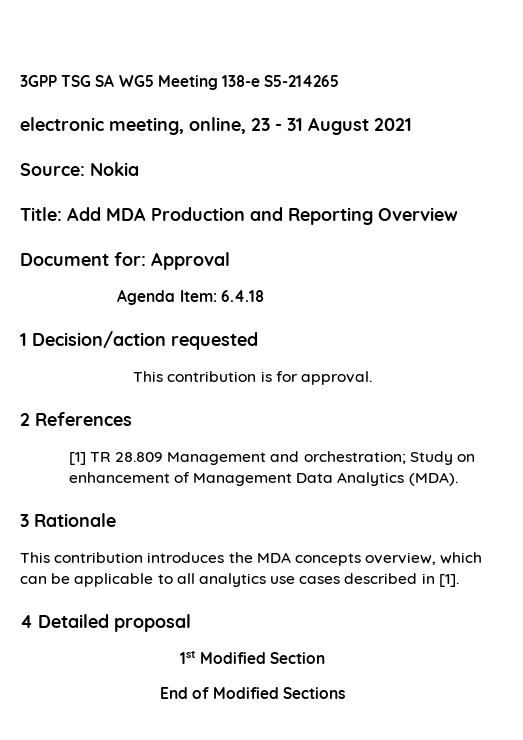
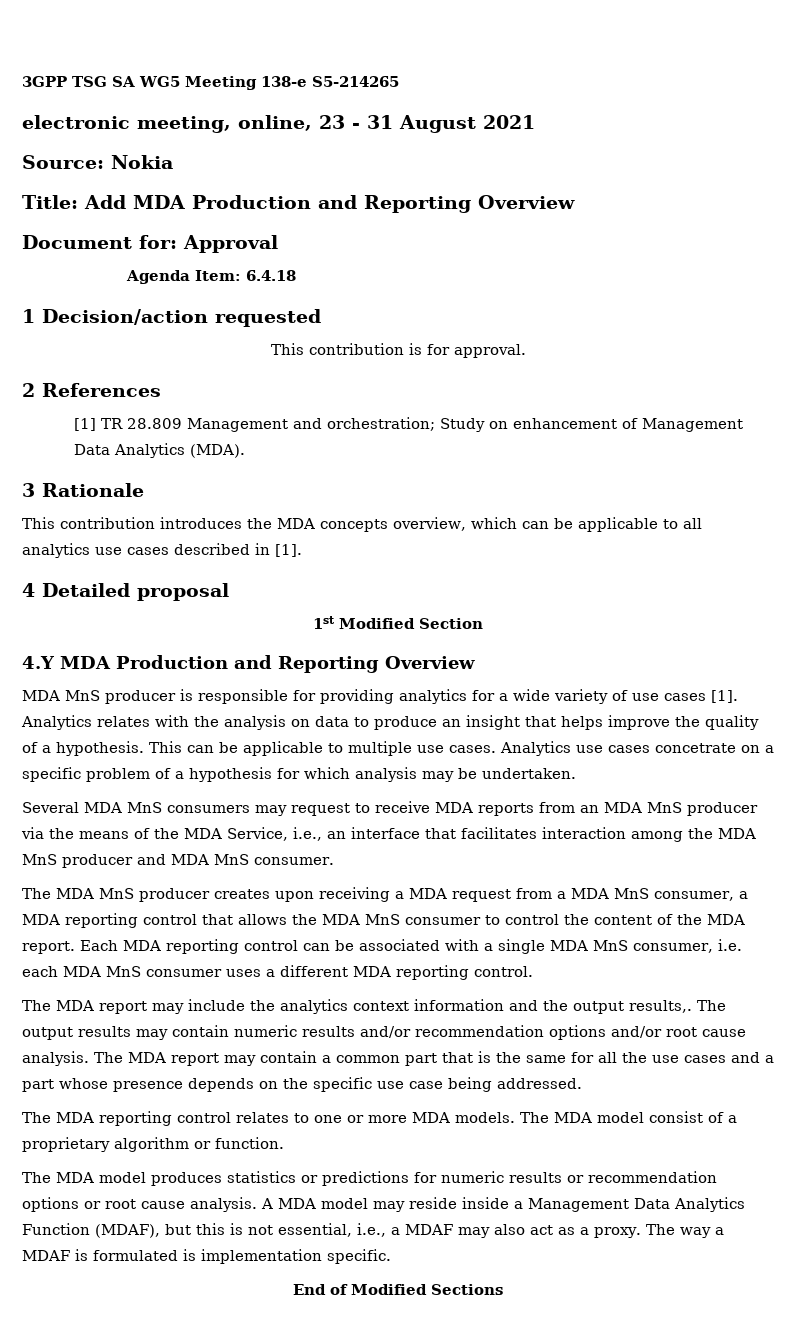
(326, 658) none -> [22,655,475,673] [22,689,738,704] [21,715,759,730] [22,741,774,756] [22,767,576,782] [22,801,758,816] [21,827,756,842] [22,854,334,868] [22,887,748,902] [22,913,745,928] [22,939,742,954] [22,965,533,980] [22,999,726,1014] [22,1025,746,1040] [22,1051,774,1066] [22,1077,582,1092] [22,1111,737,1126] [22,1137,284,1152] [22,1171,717,1186] [22,1197,745,1212] [22,1223,724,1238] [22,1249,391,1264] // 4.Y MDA Production and Reporting Overview // MDA MnS producer is responsible for providing analytics for a wide variety of use cases [1]. Analytics relates with the analysis on data to produce an insight that helps improve the quality of a hypothesis. This can be applicable to multiple use cases. Analytics use cases concetrate on a specific problem of a hypothesis for which analysis may be undertaken. // Several MDA MnS consumers may request to receive MDA reports from an MDA MnS producer via the means of the MDA Service, i.e., an interface that facilitates interaction among the MDA MnS producer and MDA MnS consumer. // The MDA MnS producer creates upon receiving a MDA request from a MDA MnS consumer, a MDA reporting control that allows the MDA MnS consumer to control the content of the MDA report. Each MDA reporting control can be associated with a single MDA MnS consumer, i.e. each MDA MnS consumer uses a different MDA reporting control. // The MDA report may include the analytics context information and the output results,. The output results may contain numeric results and/or recommendation options and/or root cause analysis. The MDA report may contain a common part that is the same for all the use cases and a part whose presence depends on the specific use case being addressed. // The MDA reporting control relates to one or more MDA models. The MDA model consist of a proprietary algorithm or function. // The MDA model produces statistics or predictions for numeric results or recommendation options or root cause analysis. A MDA model may reside inside a Management Data Analytics Function (MDAF), but this is not essential, i.e., a MDAF may also act as a proxy. The way a MDAF is formulated is implementation specific.

